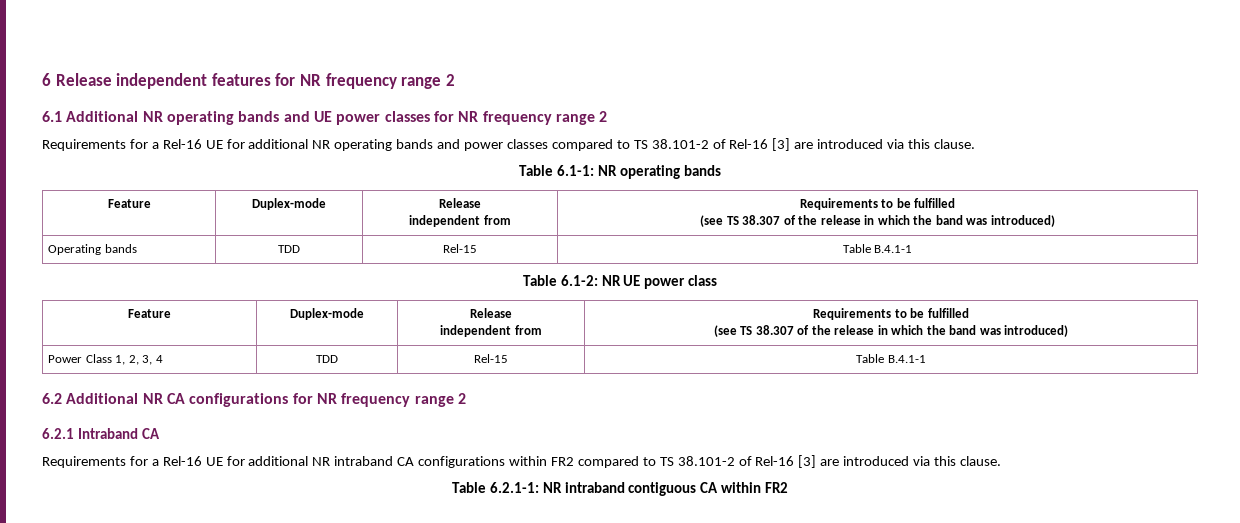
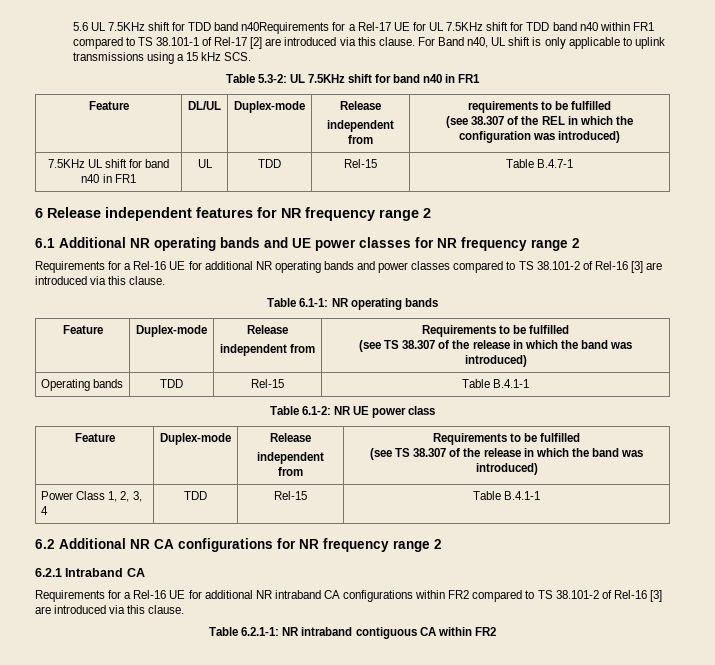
(42, 79) none -> [72,22,654,34] [72,37,665,49] [72,52,252,64] [225,74,481,83] [88,101,129,110] [188,101,221,110] [234,101,305,113] [340,101,381,110] [327,120,394,132] [348,135,373,144] [467,101,612,113] [446,116,633,128] [458,131,621,143] [47,159,170,168] [81,174,136,183] [197,159,213,168] [258,159,281,168] [344,159,377,168] [505,159,574,168] 5.6 UL 7.5KHz shift for TDD band n40Requirements for a Rel-17 UE for UL 7.5KHz shift for TDD band n40 within FR1 compared to TS 38.101-1 of Rel-17 [2] are introduced via this clause. For Band n40, UL shift is only applicable to uplink transmissions using a 15 kHz SCS. // Table 5.3-2: UL 7.5KHz shift for band n40 in FR1 // Feature | DL/UL | Duplex-mode | Release // independent from | requirements to be fulfilled // (see 38.307 of the REL in which the configuration was introduced) // 7.5KHz UL shift for band n40 in FR1 | UL | TDD | Rel-15 | Table B.4.7-1 //

